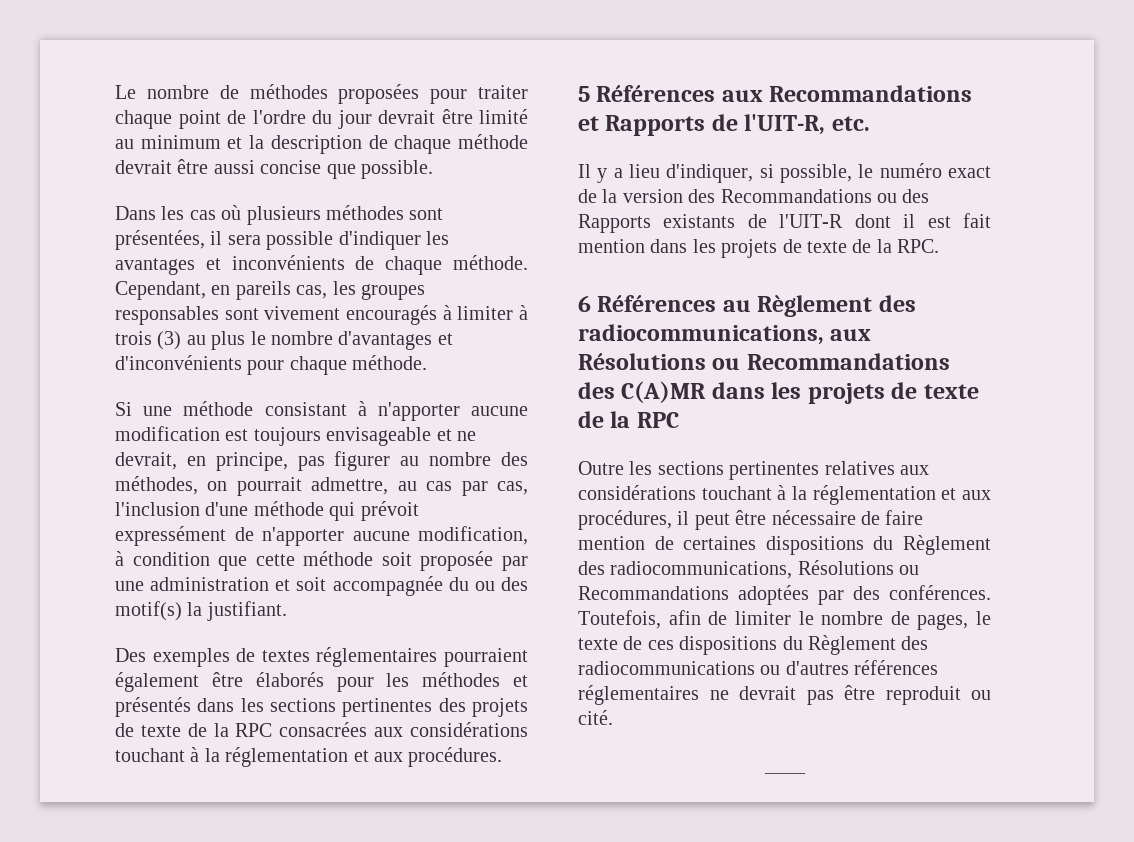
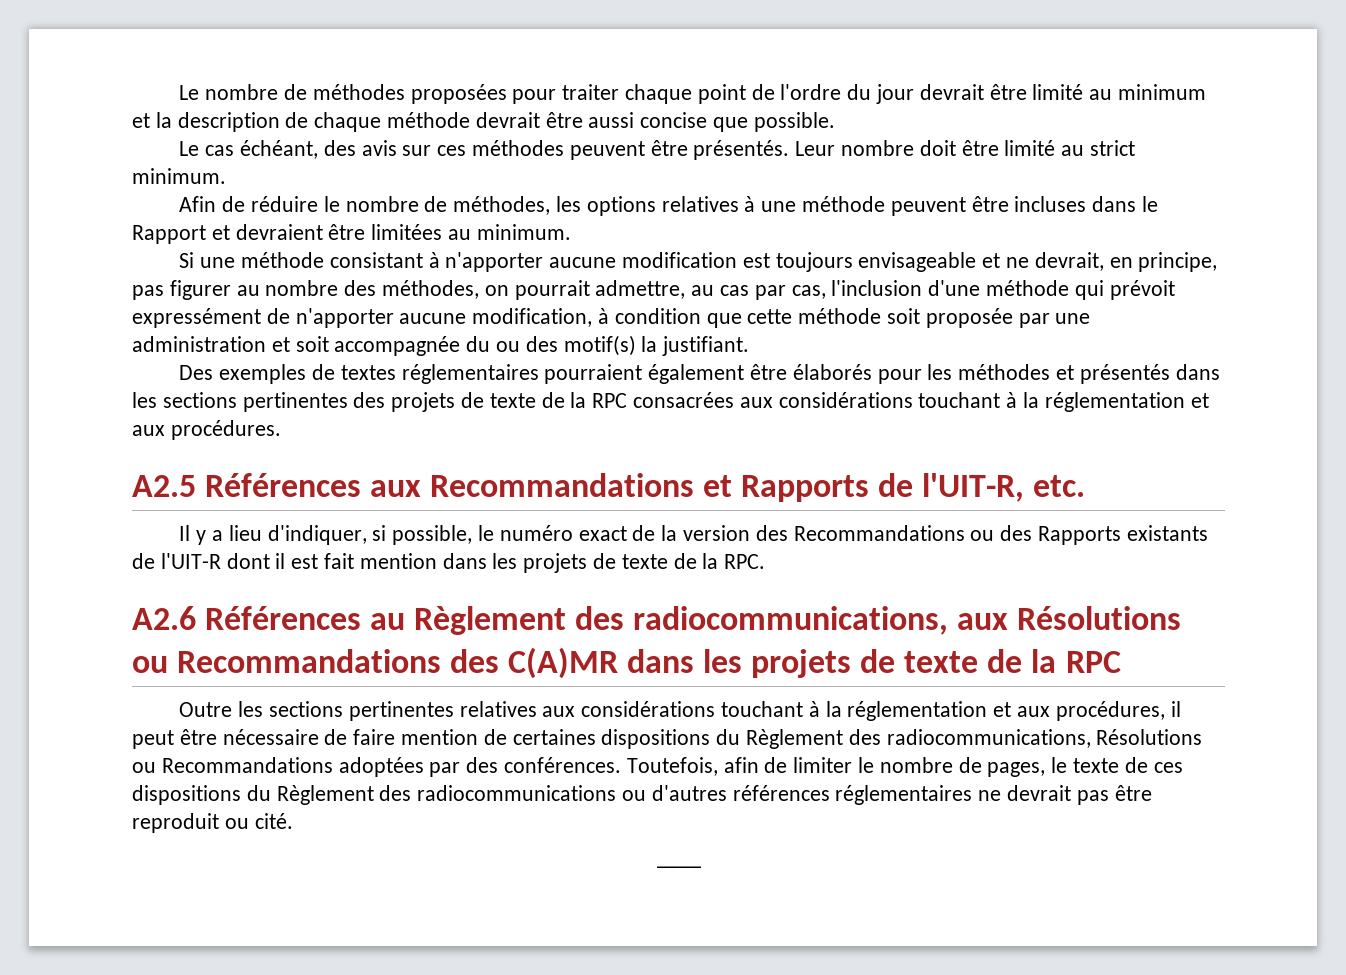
[115,205,444,225] [115,230,449,250] [115,255,528,275] [115,281,425,300] [115,305,528,325] [115,331,453,350] [115,355,428,375] Dans les cas où plusieurs méthodes sont présentées, il sera possible d'indiquer les avantages et inconvénients de chaque méthode. Cependant, en pareils cas, les groupes responsables sont vivement encouragés à limiter à trois (3) au plus le nombre d'avantages et d'inconvénients pour chaque méthode. -> [179,140,1136,160] [132,168,226,184] [179,196,1159,216] [132,224,571,244] Le cas échéant, des avis sur ces méthodes peuvent être présentés. Leur nombre doit être limité au strict minimum. // Afin de réduire le nombre de méthodes, les options relatives à une méthode peuvent être incluses dans le Rapport et devraient être limitées au minimum.
[578,86,590,102] 5 -> [132,475,196,497] A2.5
[578,295,591,312] 6 -> [132,606,196,630] A2.6

